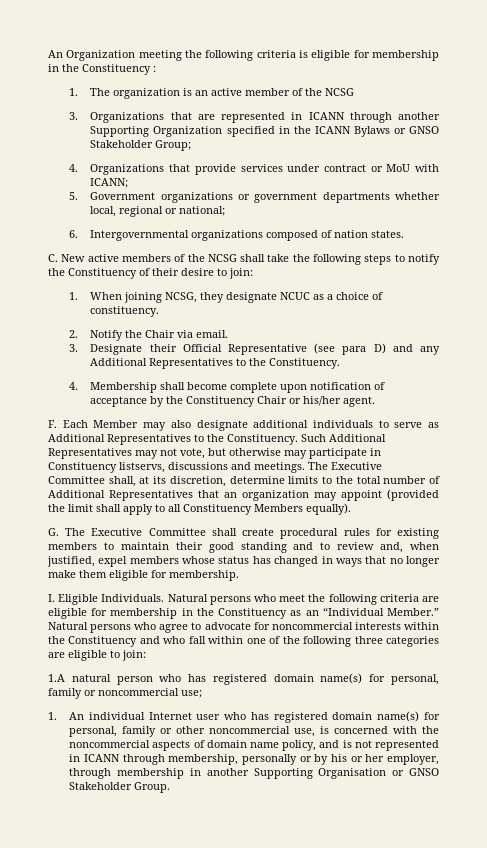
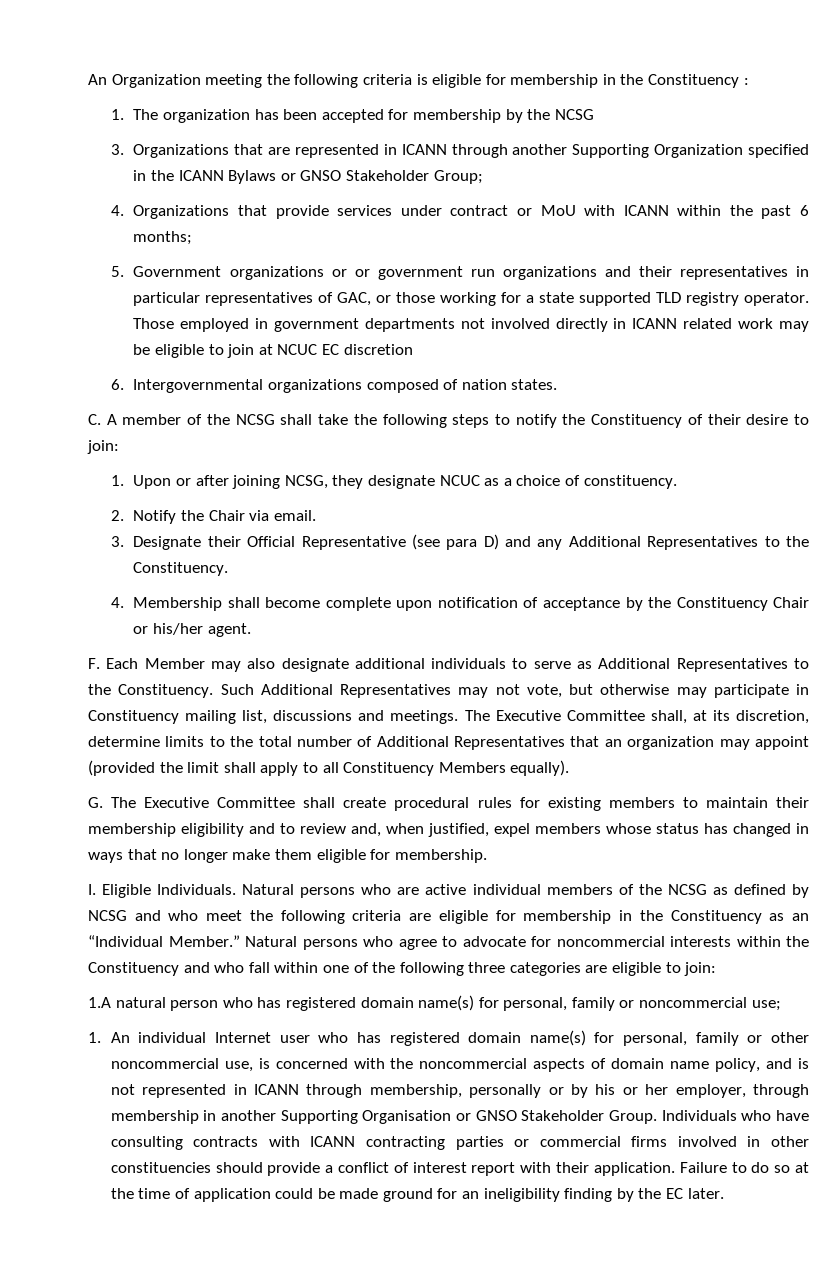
[183,88,304,96] is an active member of -> [254,109,523,123] has been accepted for membership by
[90,178,129,188] [69,192,440,203] [90,206,226,217] ICANN; // 5. Government organizations or government departments whether local, regional or national; -> [623,205,809,219] [133,231,193,245] [110,266,809,280] [133,292,809,306] [133,318,810,332] [133,344,413,358] ICANN within the past 6 months; // 5. Government organizations or or government run organizations and their representatives in particular representatives of GAC, or those working for a state supported TLD registry operator. Those employed in government departments not involved directly in ICANN related work may be eligible to join at NCUC EC discretion
[61,254,171,262] New active members -> [106,414,182,425] A member
[90,292,123,300] When -> [133,475,229,489] Upon or after
[119,462,165,473] listservs, -> [185,710,268,724] mailing list,
[208,542,287,553] good standing -> [88,823,244,837] membership eligibility
(276, 598) none -> [397,884,810,898] [88,910,199,921] are active individual members of the NCSG as defined by NCSG and who
(171, 787) none -> [661,1110,809,1121] [110,1136,809,1150] [110,1162,809,1176] [110,1188,724,1202] Individuals who have consulting contracts with ICANN contracting parties or commercial firms involved in other constituencies should provide a conflict of interest report with their application. Failure to do so at the time of application could be made ground for an ineligibility finding by the EC later.

